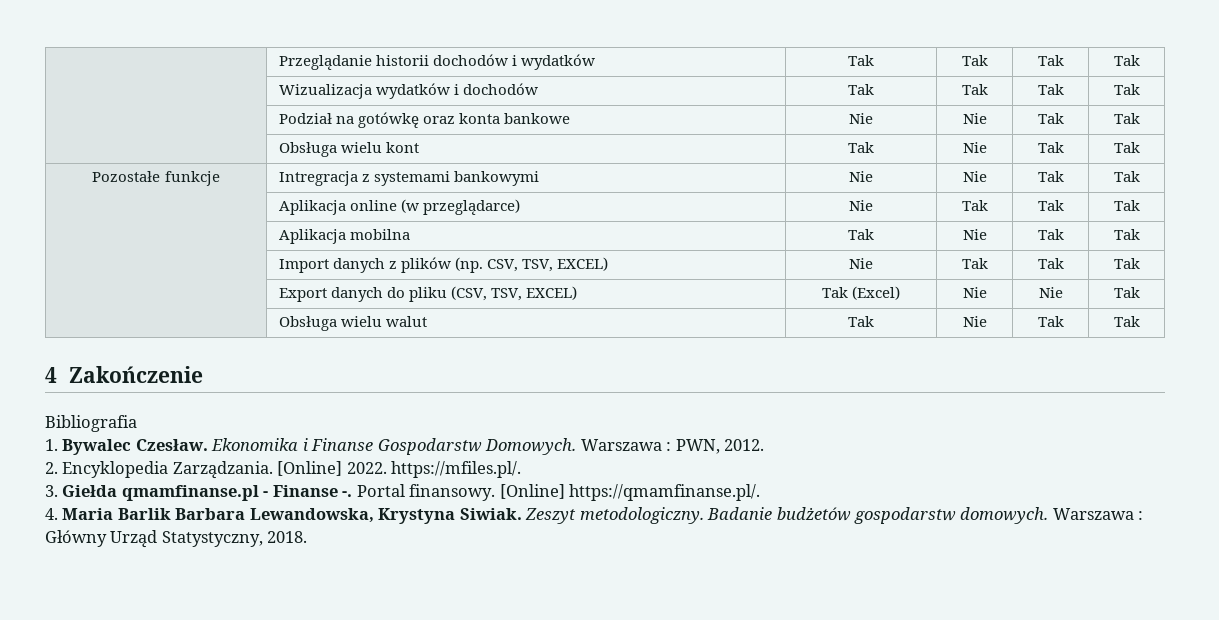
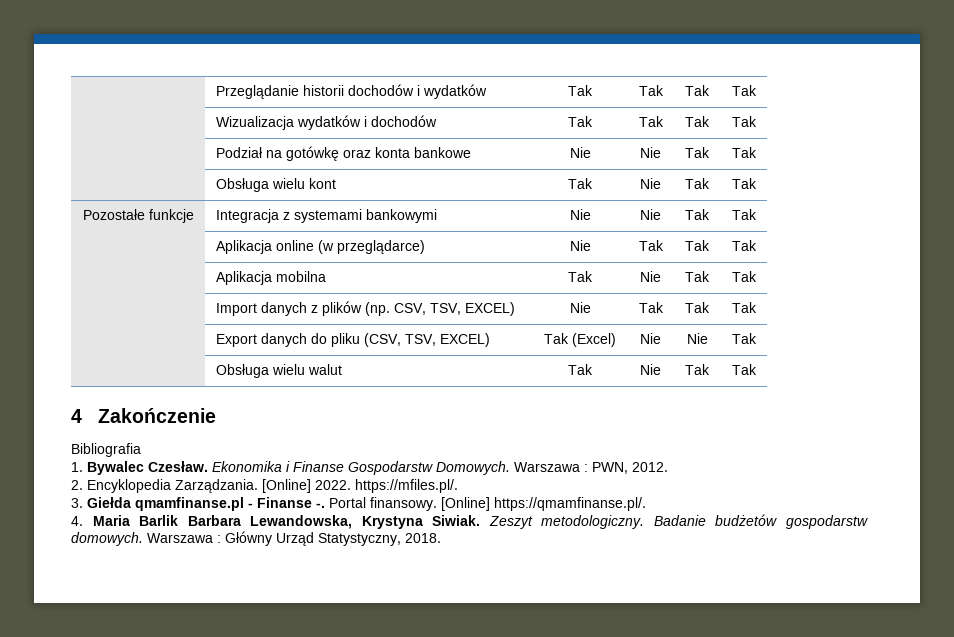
[279,171,359,186] Intregracja -> [215,209,279,223] Integracja

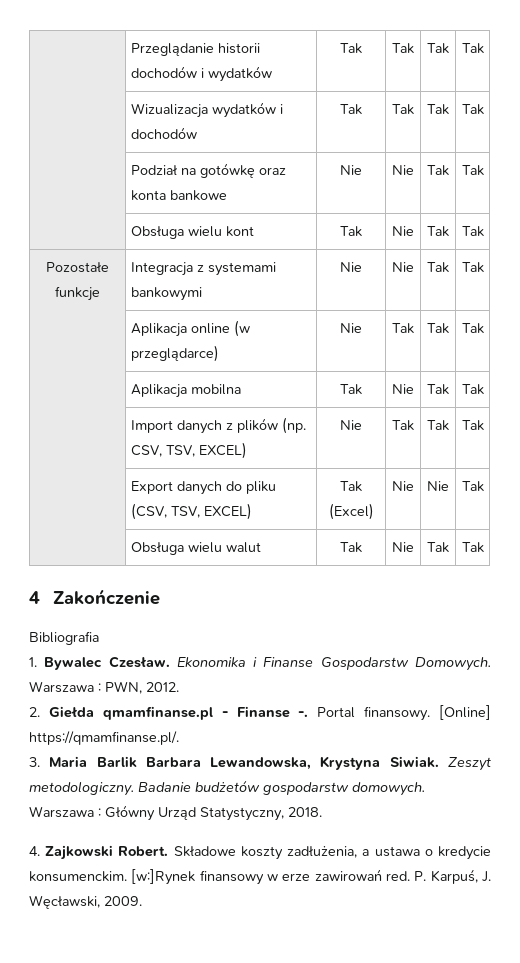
[87,479,458,493] [71,498,83,508] Encyklopedia Zarządzania. [Online] 2022. https://mfiles.pl/. // 3. -> (40, 712) none
[71,516,83,526] 4. -> [29,757,40,767] 3.
(441, 538) none -> [29,845,492,860] [29,869,491,885] [29,895,142,909] // 4. Zajkowski Robert. Składowe koszty zadłużenia, a ustawa o kredycie konsumenckim. [w:]Rynek finansowy w erze zawirowań red. P. Karpuś, J. Węcławski, 2009.

